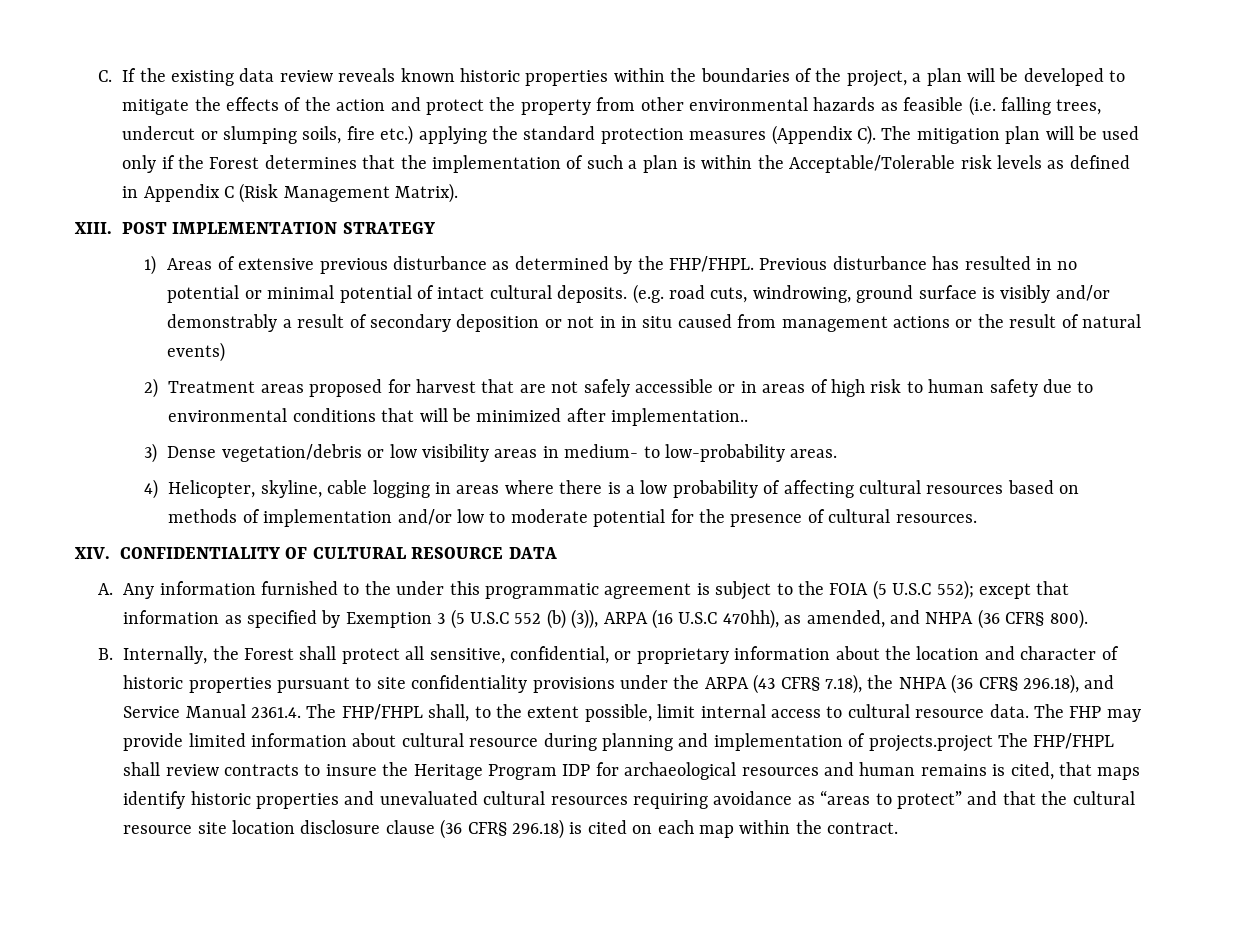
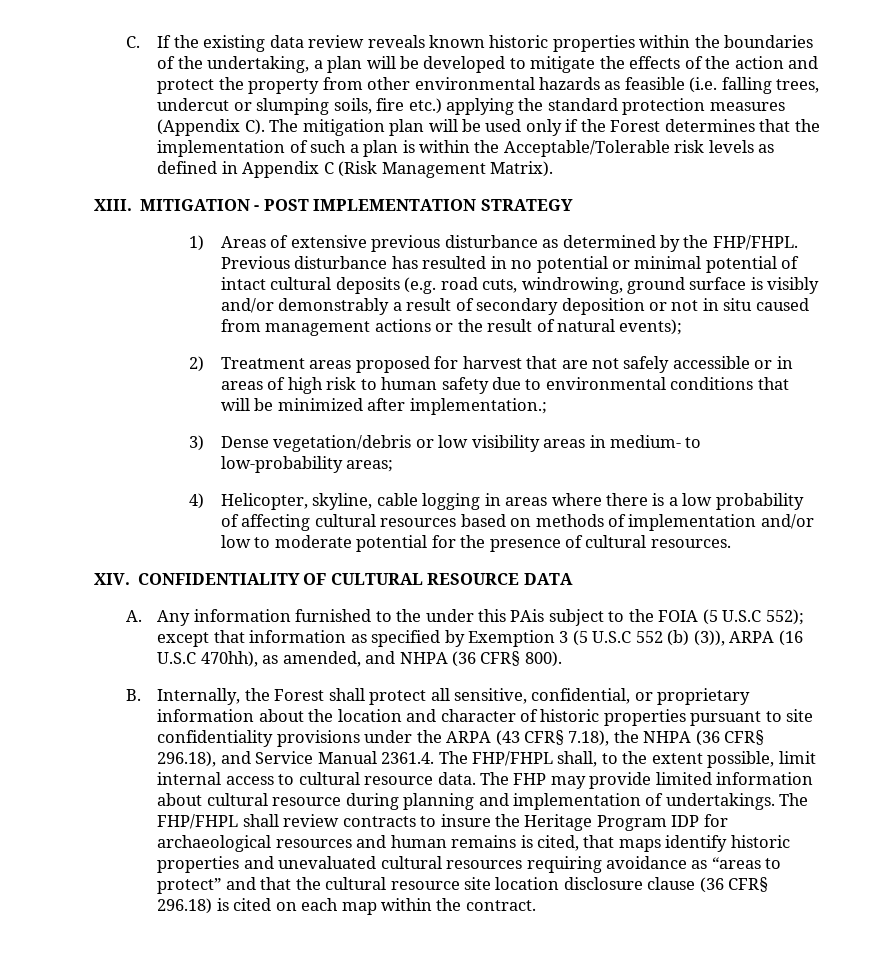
[846,70,907,87] project, -> [207,56,310,73] undertaking,
(113, 228) none -> [140,199,260,211] MITIGATION -
[557,285,628,303] deposits. -> [335,277,400,294] deposits
[621,316,638,328] in -> (719, 304) none
[167,342,226,362] events) -> [619,319,683,335] events);
[611,408,749,426] implementation.. -> [409,398,547,415] implementation.;
[790,449,838,458] areas. -> [346,460,394,472] areas;
[484,583,710,599] programmatic agreement is -> [510,609,545,622] PAis
[868,735,993,752] projects.project -> [665,793,775,810] undertakings.

